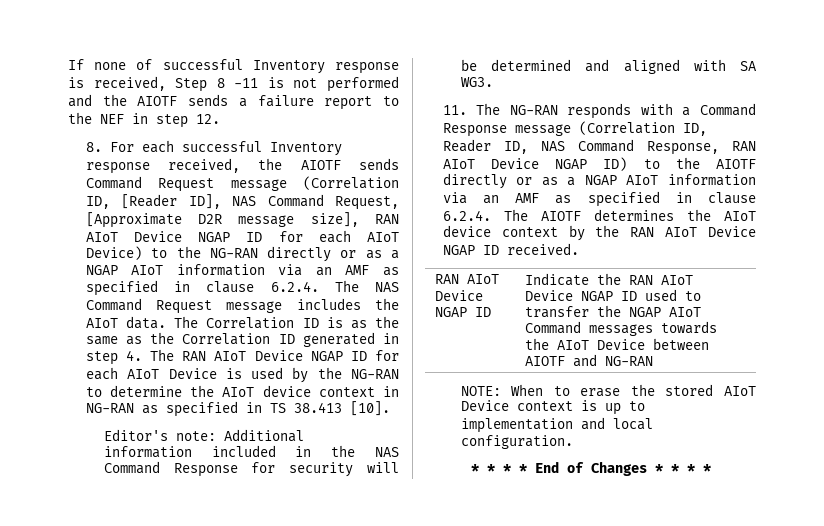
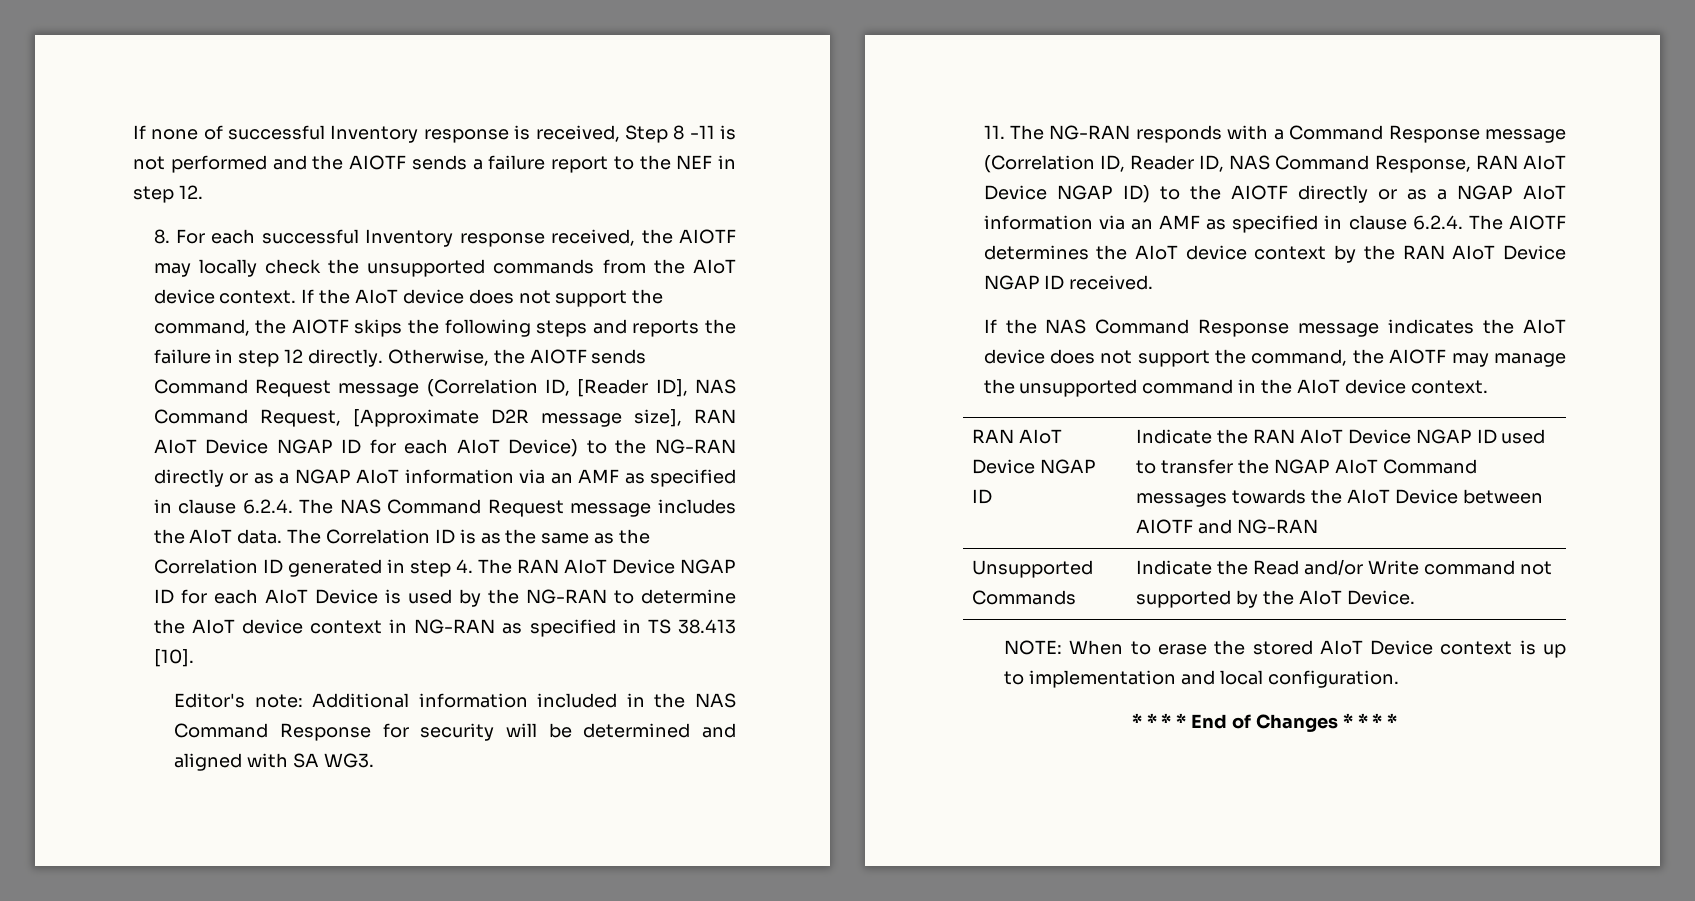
(341, 165) none -> [153,259,736,277] [153,289,664,307] [153,319,736,337] [153,349,587,367] may locally check the unsupported commands from the AIoT device context. If the AIoT device does not support the command, the AIOTF skips the following steps and reports the failure in step 12 directly. Otherwise, the AIOTF
(579, 249) none -> [983,319,1566,337] [983,349,1566,367] [983,379,1488,397] // If the NAS Command Response message indicates the AIoT device does not support the command, the AIOTF may manage the unsupported command in the AIoT device context.
(654, 361) none -> [972,560,1094,578] [972,590,1077,605] [1136,559,1552,576] [1136,590,1415,608] // Unsupported Commands | Indicate the Read and/or Write command not supported by the AIoT Device.

